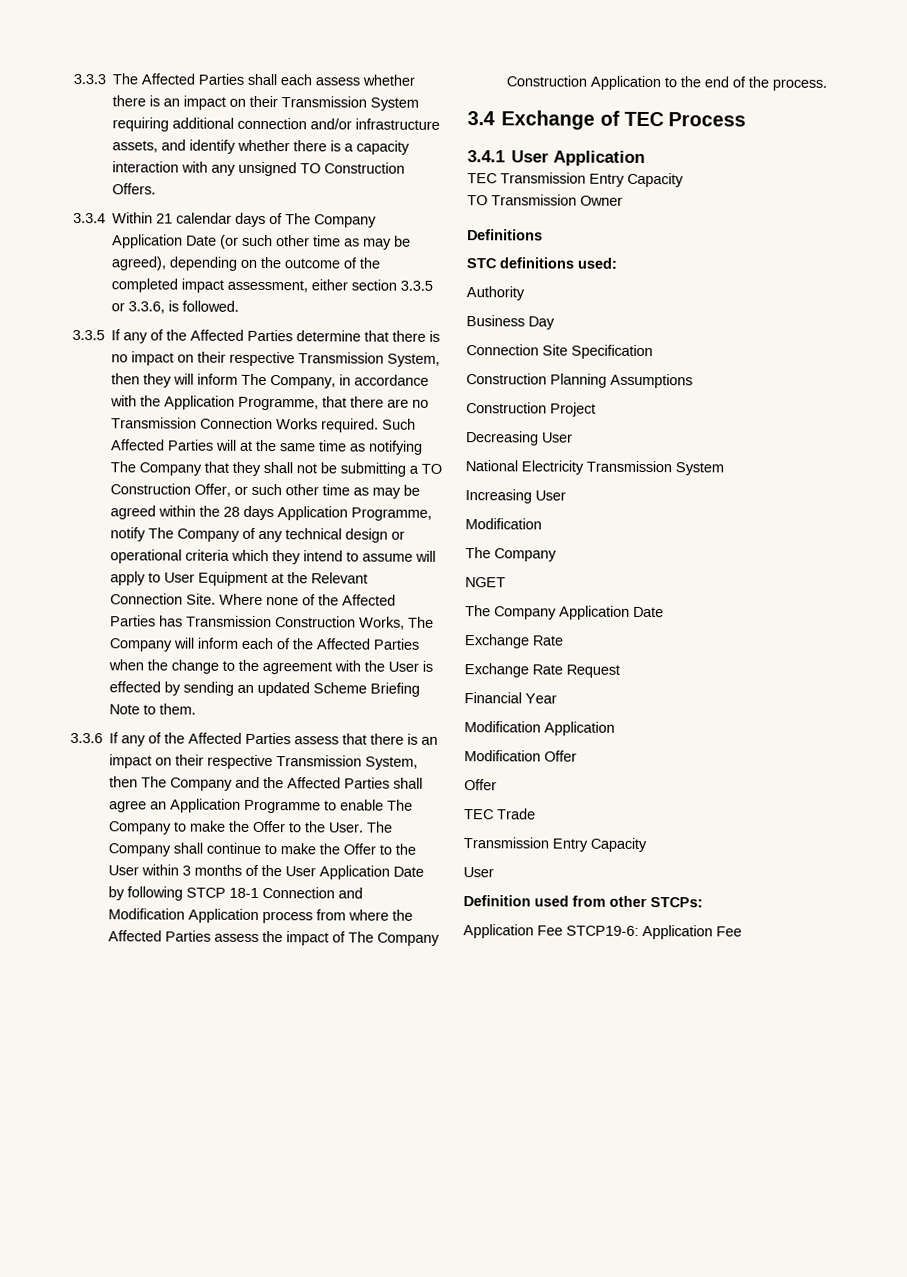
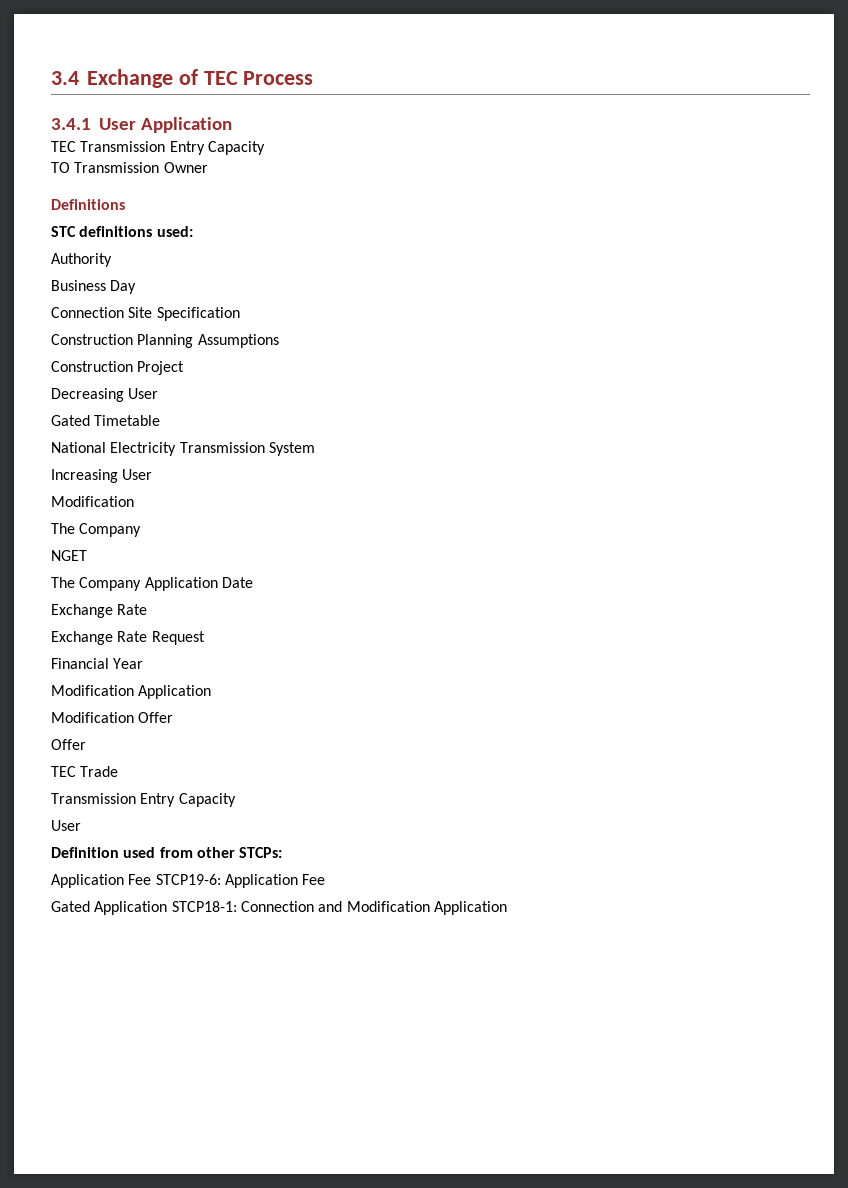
[73,73,416,86] [112,95,420,111] [112,117,441,132] [112,139,411,155] [112,161,406,177] [112,183,157,195] [73,212,378,228] [112,234,412,250] [111,256,381,271] [111,278,434,293] [111,300,240,314] [72,329,441,344] [111,351,441,367] [111,373,430,389] [110,395,430,411] [111,417,417,433] [110,439,424,455] [110,461,443,477] [110,483,421,499] [110,505,433,521] [110,527,406,543] [110,549,437,565] [110,571,369,587] [110,593,397,606] [110,615,435,630] [109,637,420,652] [108,659,434,675] [109,681,421,697] [109,703,197,715] [70,732,439,747] [109,754,419,770] [109,776,424,791] [109,798,414,814] [108,820,394,835] [108,842,417,857] [108,864,425,880] [108,886,364,901] [108,908,414,924] [108,930,441,946] [506,75,828,91] 3.3.3 The Affected Parties shall each assess whether there is an impact on their Transmission System requiring additional connection and/or infrastructure assets, and identify whether there is a capacity interaction with any unsigned TO Construction Offers. // 3.3.4 Within 21 calendar days of The Company Application Date (or such other time as may be agreed), depending on the outcome of the completed impact assessment, either section 3.3.5 or 3.3.6, is followed. // 3.3.5 If any of the Affected Parties determine that there is no impact on their respective Transmission System, then they will inform The Company, in accordance with the Application Programme, that there are no Transmission Connection Works required. Such Affected Parties will at the same time as notifying The Company that they shall not be submitting a TO Construction Offer, or such other time as may be agreed within the 28 days Application Programme, notify The Company of any technical design or operational criteria which they intend to assume will apply to User Equipment at the Relevant Connection Site. Where none of the Affected Parties has Transmission Construction Works, The Company will inform each of the Affected Parties when the change to the agreement with the User is effected by sending an updated Scheme Briefing Note to them. // 3.3.6 If any of the Affected Parties assess that there is an impact on their respective Transmission System, then The Company and the Affected Parties shall agree an Application Programme to enable The Company to make the Offer to the User. The Company shall continue to make the Offer to the User within 3 months of the User Application Date by following STCP 18-1 Connection and Modification Application process from where the Affected Parties assess the impact of The Company Construction Application to the end of the process. // -> (51, 78) none
(573, 437) none -> [51,415,161,426] // Gated Timetable
(742, 931) none -> [51,901,507,915] // Gated Application STCP18-1: Connection and Modification Application

